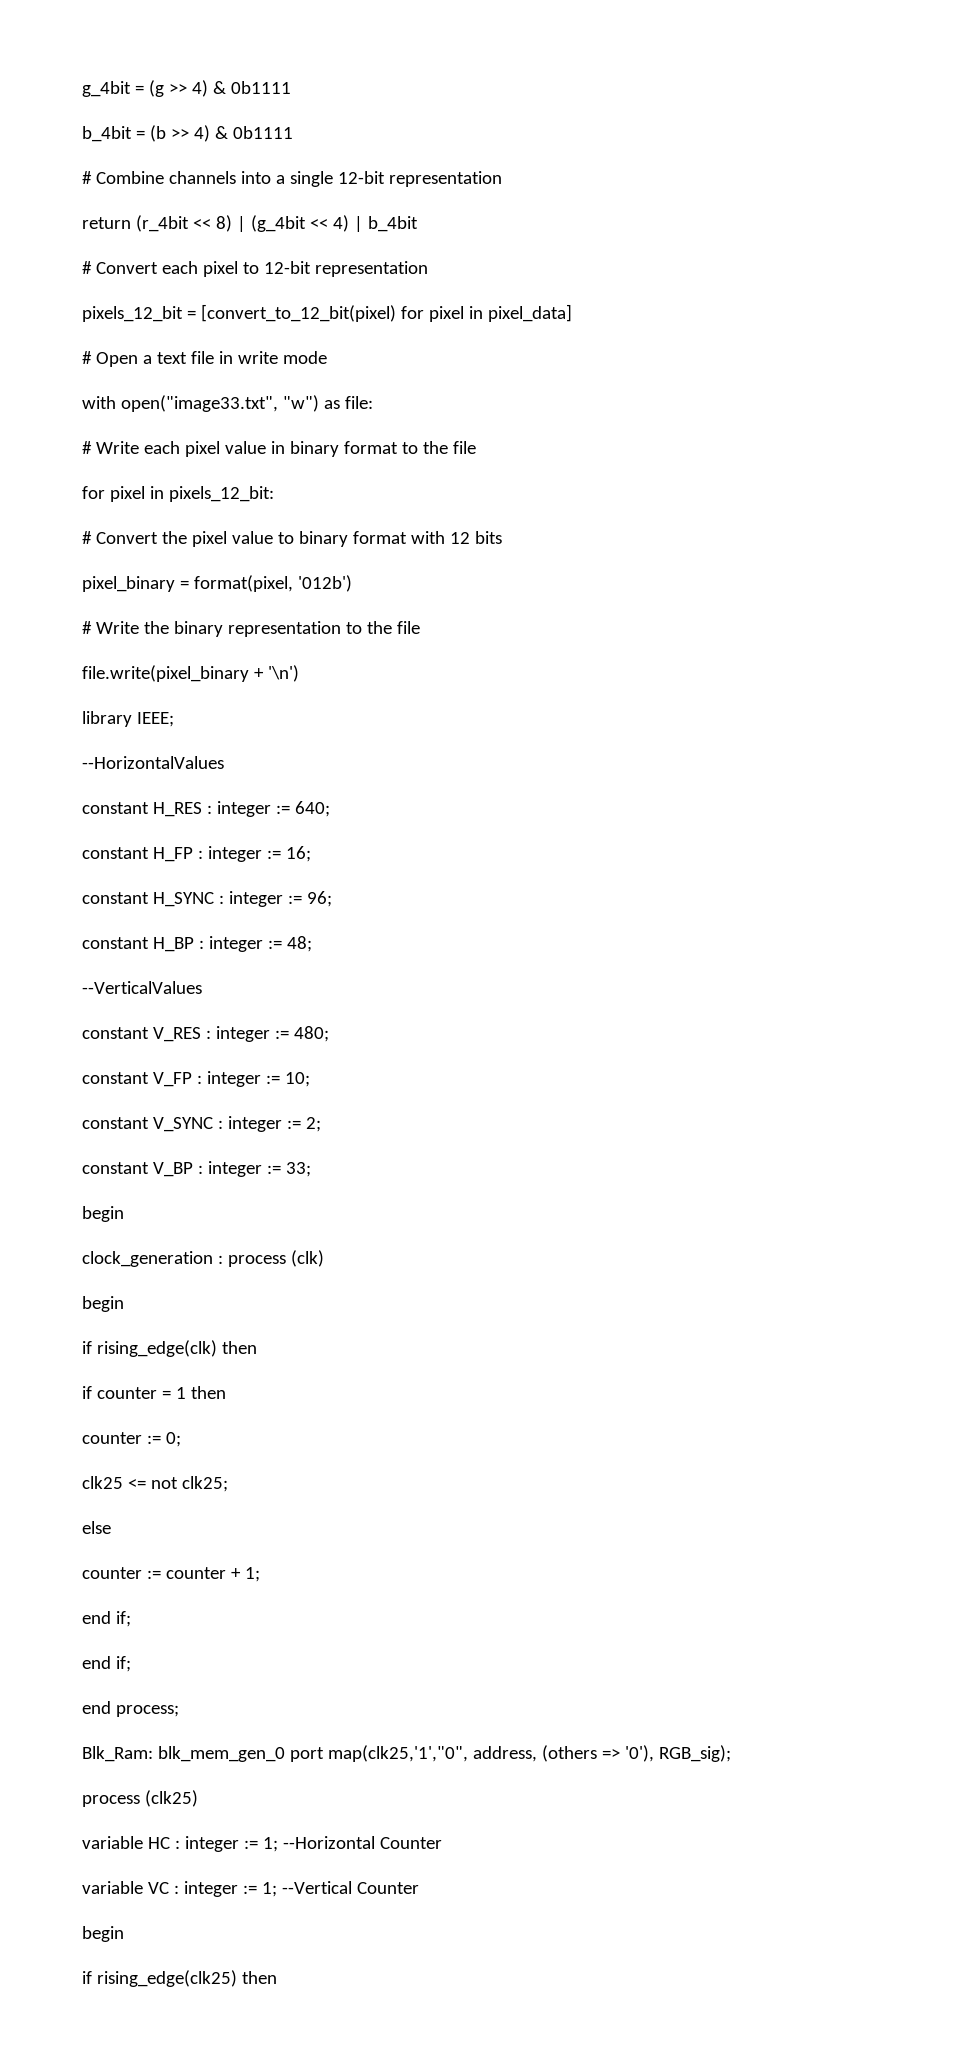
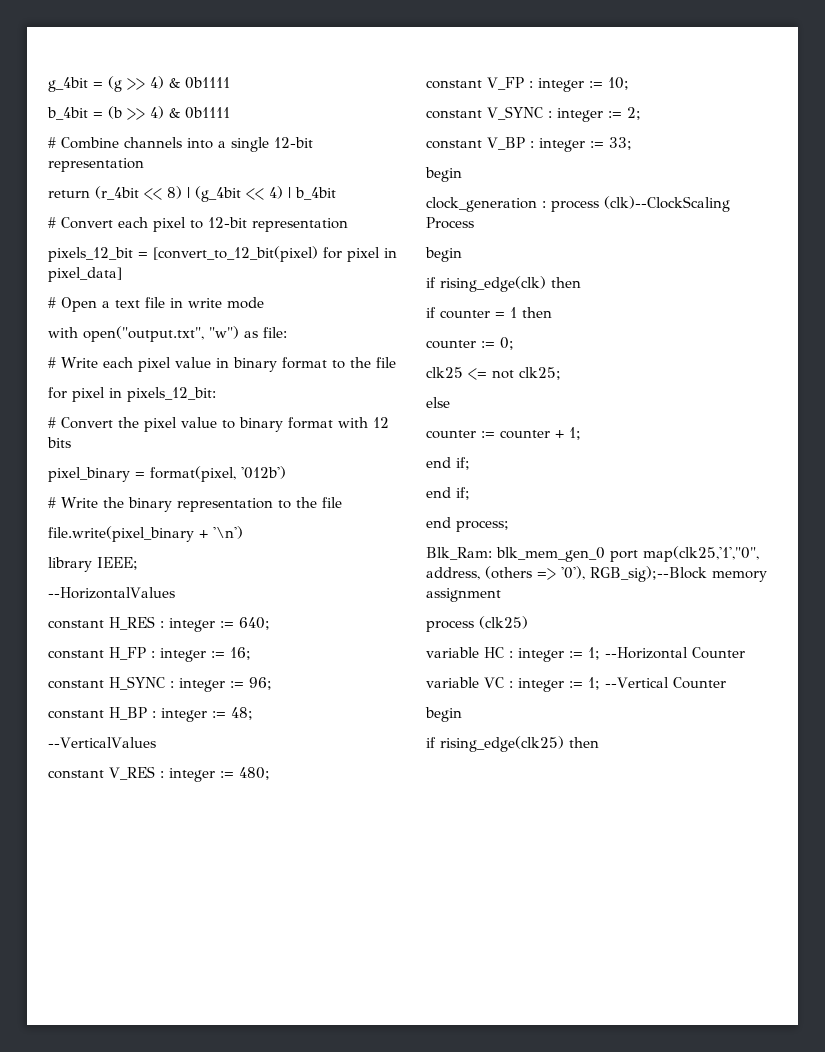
[120,395,278,412] open("image33.txt", -> [83,326,204,342] open("output.txt",
[290,1250,324,1267] (clk) -> [604,196,730,212] [426,217,474,229] (clk)--ClockScaling Process
[658,1745,731,1762] RGB_sig); -> [590,566,767,582] [426,588,501,602] RGB_sig);--Block memory assignment

